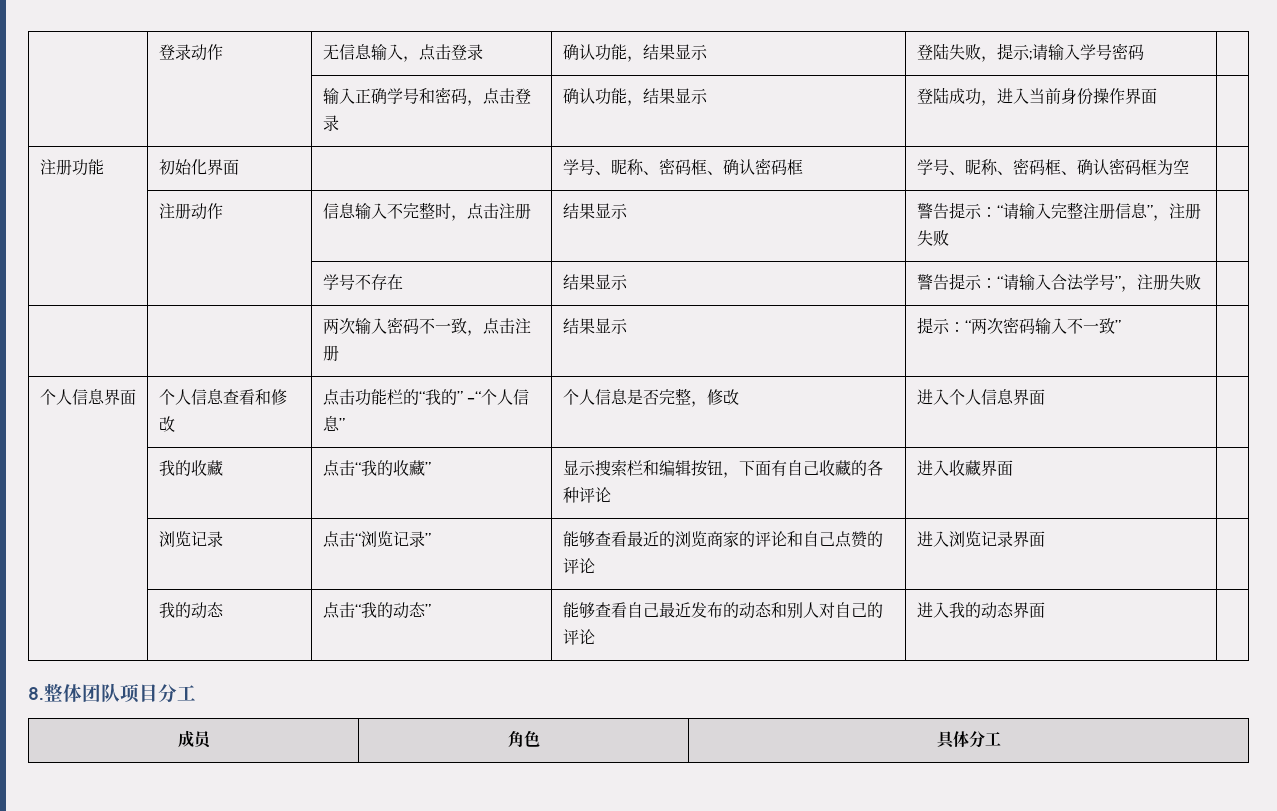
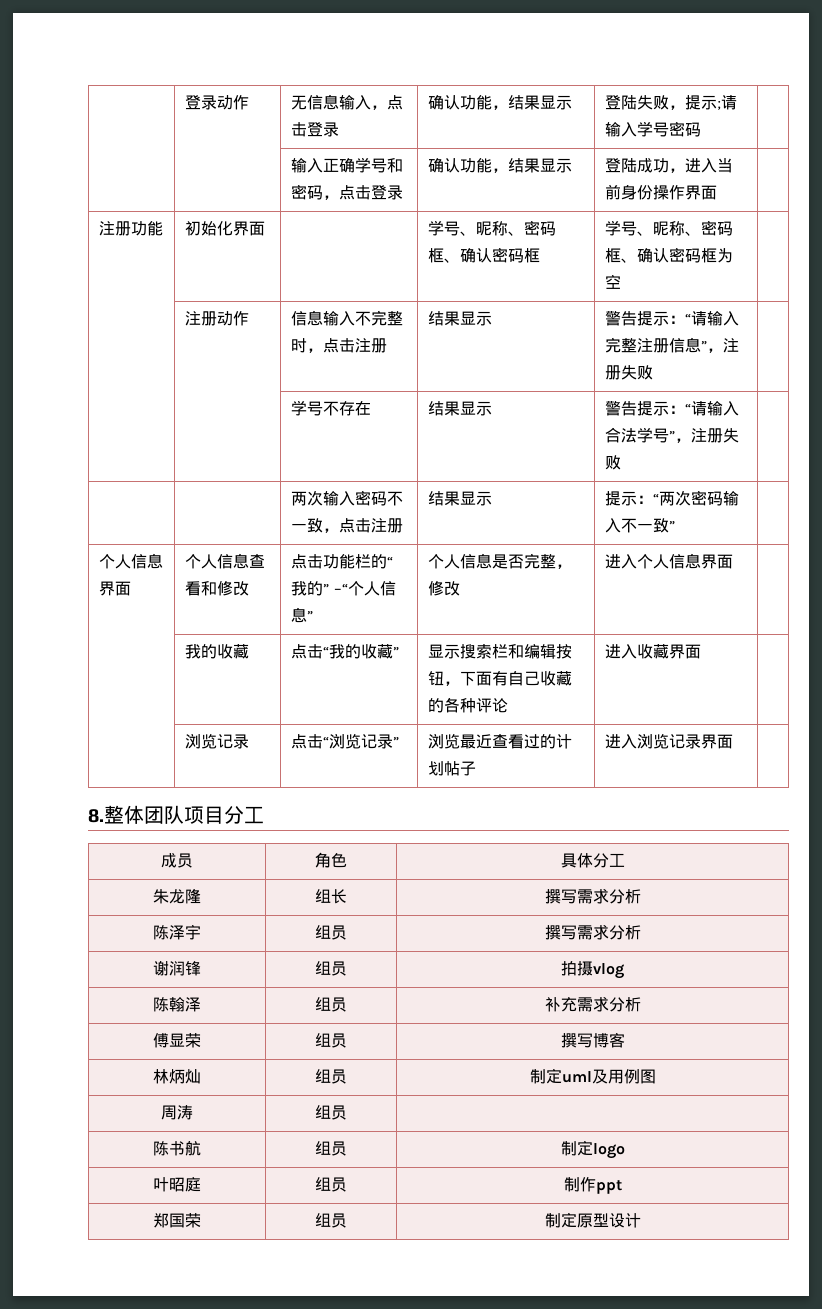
[562,530,883,548] [562,558,595,574] [916,531,1045,547] [158,602,224,619] [322,602,431,619] [562,602,883,619] [562,629,595,645] [916,602,1014,619] 能够查看最近的浏览商家的评论和自己点赞的评论 | 进入浏览记录界面 | // | 我的动态 | 点击“我的动态” | 能够查看自己最近发布的动态和别人对自己的评论 | 进入我的动态 -> [428,733,573,749] [428,761,477,776] [605,733,702,749] 浏览最近查看过的计划帖子 | 进入浏览记录
(1001, 739) none -> [153,889,201,904] [315,889,347,904] [544,888,641,904] [153,924,201,940] [315,925,347,940] [544,924,641,940] [153,960,201,976] [315,961,347,976] [561,961,624,979] [153,997,201,1012] [315,997,347,1012] [544,996,641,1012] [153,1033,201,1048] [315,1033,347,1048] [560,1032,625,1048] [153,1069,201,1084] [315,1069,347,1084] [529,1068,656,1084] [161,1105,193,1120] [315,1105,347,1120] [153,1140,201,1156] [315,1141,347,1156] [560,1140,625,1159] [153,1177,201,1192] [315,1177,347,1192] [563,1177,622,1194] [153,1213,201,1228] [315,1213,347,1228] [544,1212,641,1228] // 朱龙隆 | 组长 | 撰写需求分析 // 陈泽宇 | 组员 | 撰写需求分析 // 谢润锋 | 组员 | 拍摄vlog // 陈翰泽 | 组员 | 补充需求分析 // 傅显荣 | 组员 | 撰写博客 // 林炳灿 | 组员 | 制定uml及用例图 // 周涛 | 组员 | // 陈书航 | 组员 | 制定logo // 叶昭庭 | 组员 | 制作ppt // 郑国荣 | 组员 | 制定原型设计

